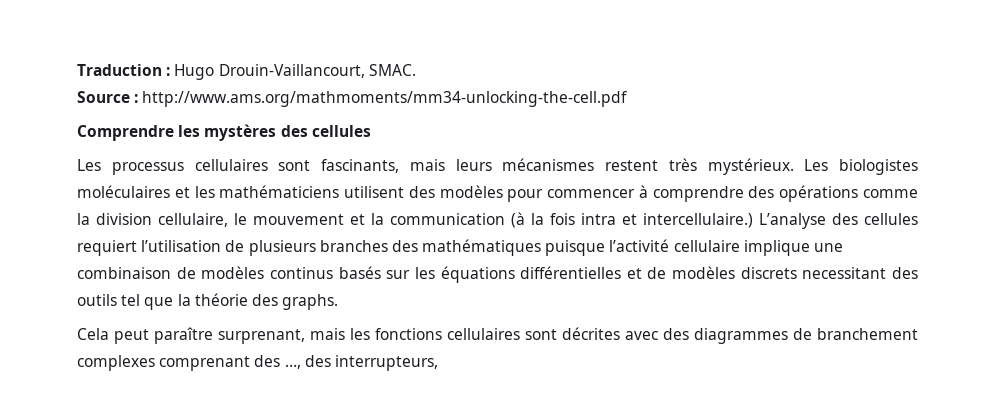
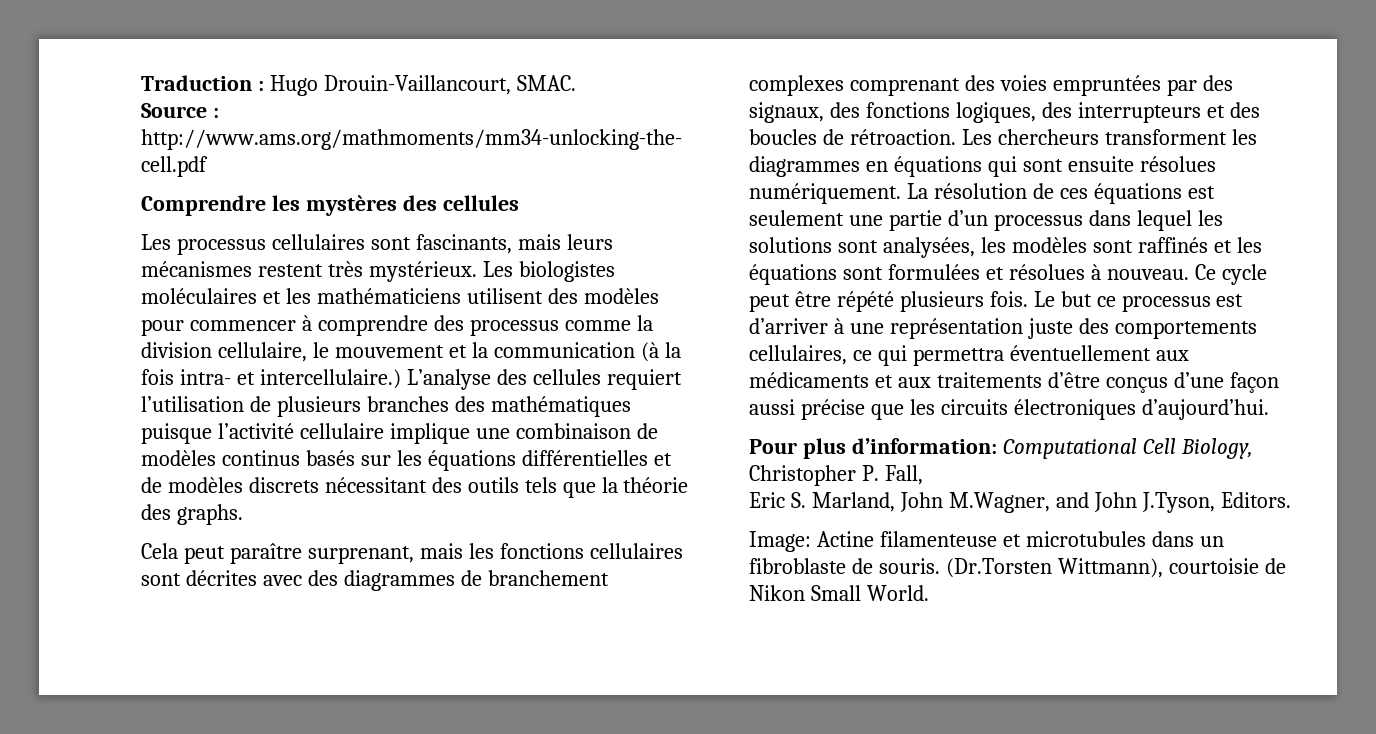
[779,185,859,202] opérations -> [469,319,559,336] processus
[581,213,616,225] intra -> [179,369,231,385] intra-
[802,267,887,279] necessitant -> [324,477,427,493] nécessitant
[121,294,141,306] tel -> [524,477,557,493] tels
[284,355,438,371] …, des interrupteurs, -> [999,75,1233,96] [749,102,1260,123] [749,129,1257,145] [749,156,1216,177] [749,183,1215,204] [749,210,1223,231] [749,237,1262,258] [749,264,1267,285] [749,291,1244,312] [749,318,1257,339] [749,345,1189,366] [749,372,1279,393] [749,399,1269,420] [749,438,1253,459] [749,465,923,486] [749,492,1291,513] [749,531,1224,552] [749,558,1286,578] [749,585,929,601] voies empruntées par des signaux, des fonctions logiques, des interrupteurs et des boucles de rétroaction. Les chercheurs transforment les diagrammes en équations qui sont ensuite résolues numériquement. La résolution de ces équations est seulement une partie d’un processus dans lequel les solutions sont analysées, les modèles sont raffinés et les équations sont formulées et résolues à nouveau. Ce cycle peut être répété plusieurs fois. Le but ce processus est d’arriver à une représentation juste des comportements cellulaires, ce qui permettra éventuellement aux médicaments et aux traitements d’être conçus d’une façon aussi précise que les circuits électroniques d’aujourd’hui. // Pour plus d’information: Computational Cell Biology, Christopher P. Fall, // Eric S. Marland, John M.Wagner, and John J.Tyson, Editors. // Image: Actine filamenteuse et microtubules dans un fibroblaste de souris. (Dr.Torsten Wittmann), courtoisie de Nikon Small World.

